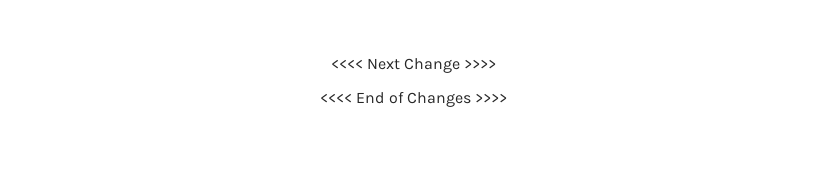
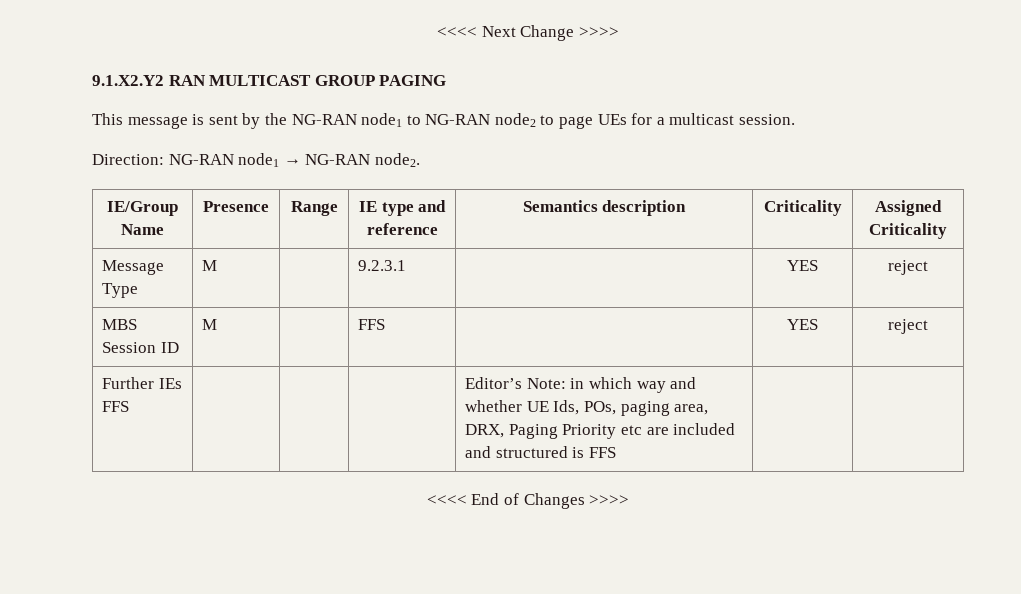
(497, 64) none -> [92,75,447,86] [92,113,796,129] [92,153,420,167] [107,201,178,216] [121,224,164,235] [203,201,269,212] [290,201,338,216] [358,200,447,216] [366,223,438,235] [522,200,687,216] [763,200,842,216] [875,200,942,216] [869,223,947,239] [102,260,165,275] [102,283,139,298] [202,260,218,271] [358,260,407,271] [787,260,818,271] [888,260,928,275] [102,319,138,330] [102,342,179,353] [202,319,218,330] [358,319,386,330] [787,319,818,330] [888,319,928,334] [102,377,182,389] [102,401,130,412] [465,377,697,393] [465,400,709,416] [465,423,736,439] [465,446,617,458] // 9.1.X2.Y2 RAN MULTICAST GROUP PAGING // This message is sent by the NG-RAN node1 to NG-RAN node2 to page UEs for a multicast session. // Direction: NG-RAN node1 → NG-RAN node2. // IE/Group Name | Presence | Range | IE type and reference | Semantics description | Criticality | Assigned Criticality // Message Type | M | | 9.2.3.1 | | YES | reject // MBS Session ID | M | | FFS | | YES | reject // Further IEs FFS | | | | Editor’s Note: in which way and whether UE Ids, POs, paging area, DRX, Paging Priority etc are included and structured is FFS | |

